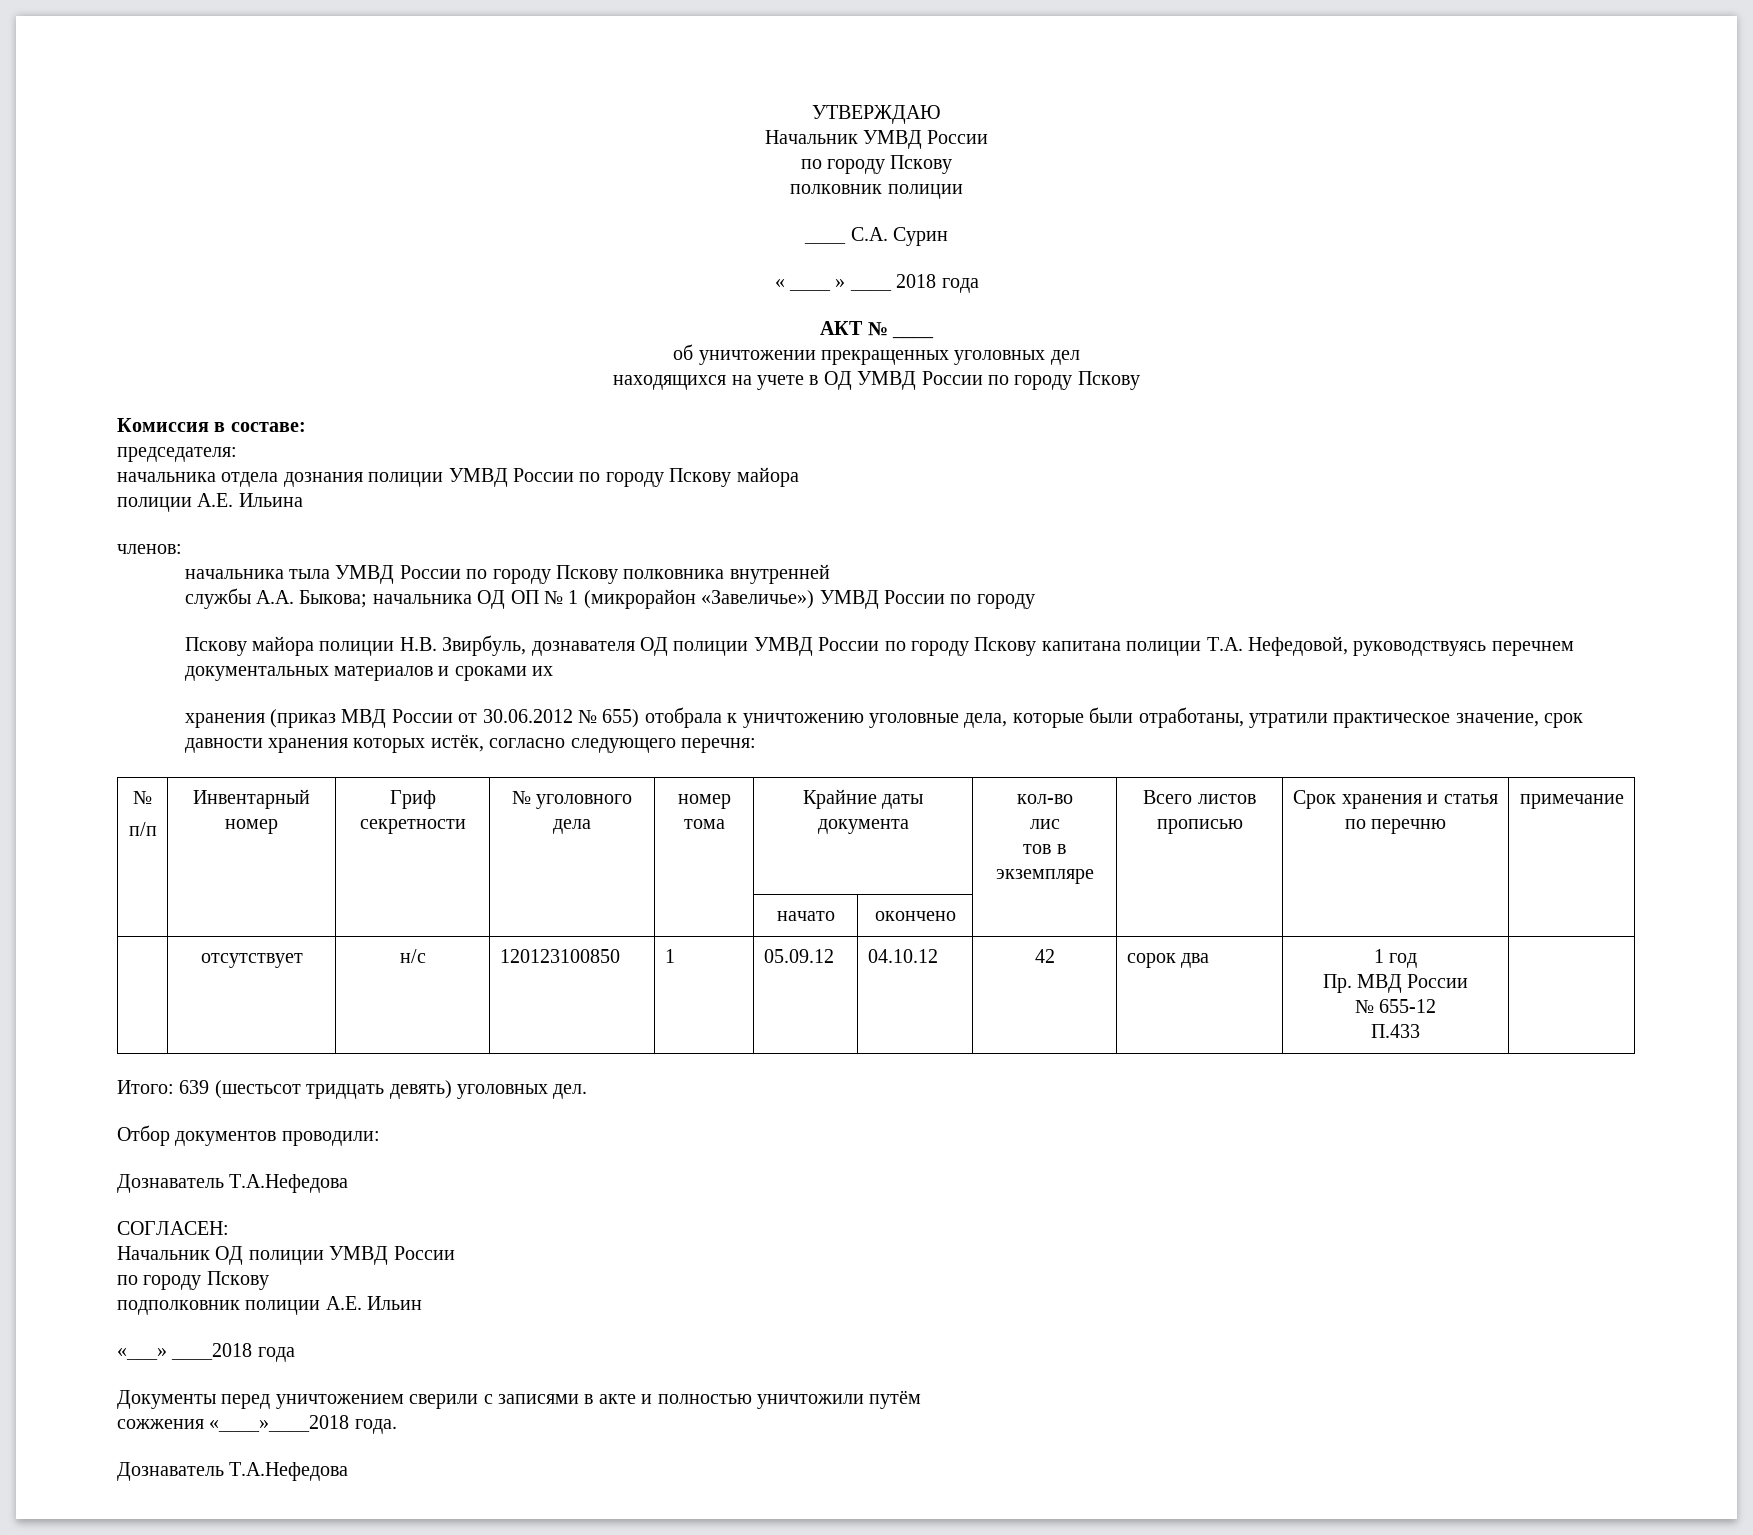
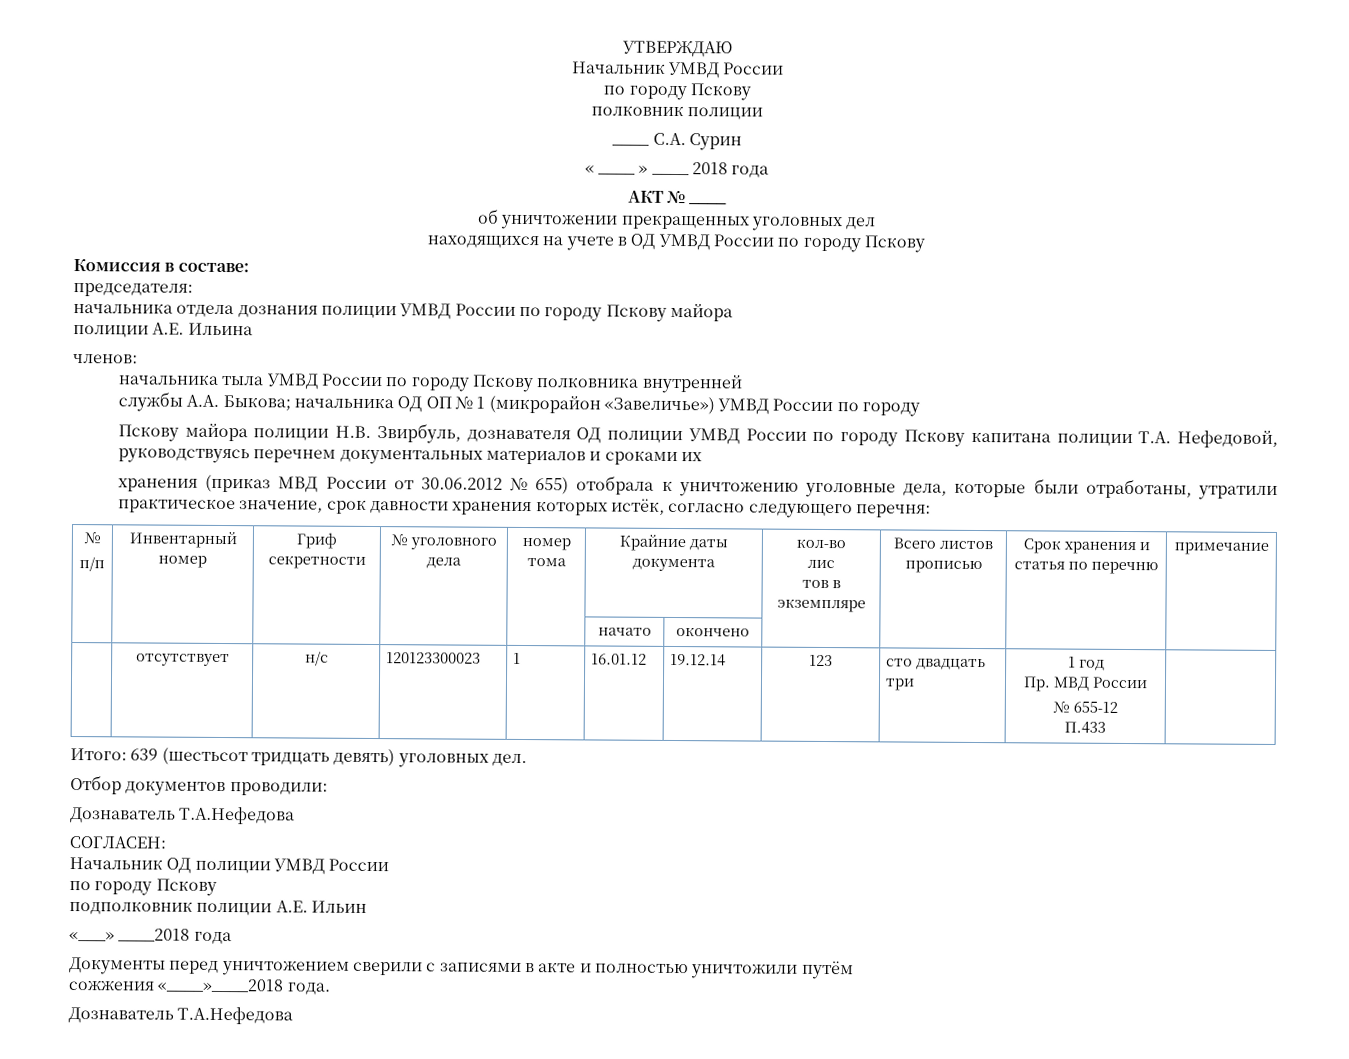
[499,949,620,963] [664,949,675,963] [763,949,834,963] [867,949,938,963] [1034,949,1055,963] [1126,953,1210,968] 120123100850 | 1 | 05.09.12 | 04.10.12 | 42 | сорок два -> [386,652,482,664] [513,652,522,664] [591,653,648,665] [670,653,727,667] [809,654,834,667] [886,658,987,671] [885,678,916,691] 120123300023 | 1 | 16.01.12 | 19.12.14 | 123 | сто двадцать три

